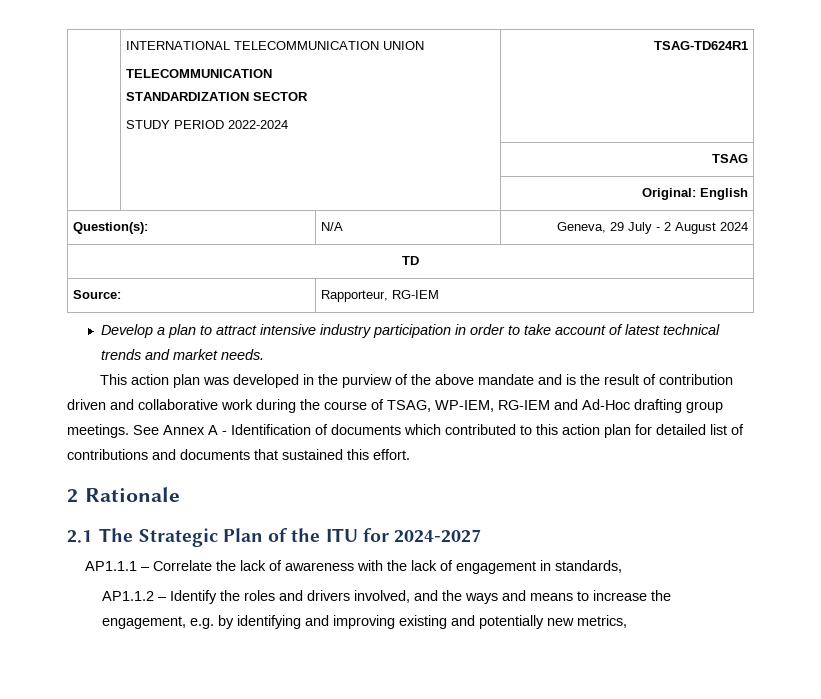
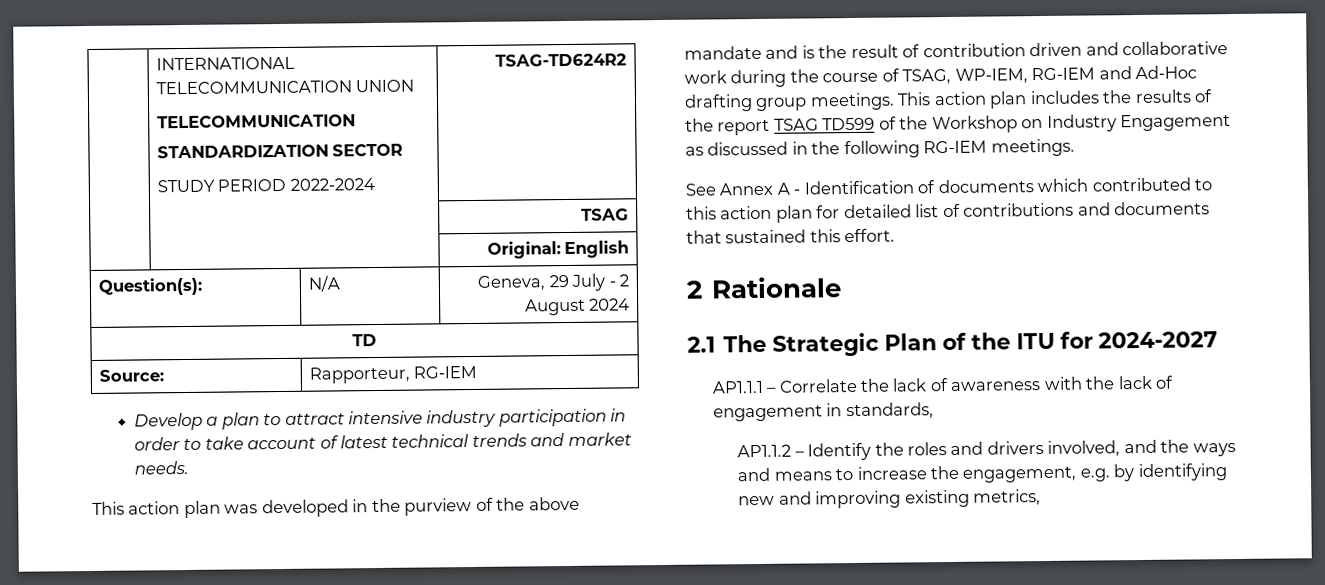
[653,41,748,50] TSAG-TD624R1 -> [495,53,628,67] TSAG-TD624R2
(129, 431) none -> [897,89,1214,109] [685,114,1232,136] [685,138,1075,159] This action plan includes the results of the report TSAG TD599 of the Workshop on Industry Engagement as discussed in the following RG-IEM meetings. //
(302, 622) none -> [738,495,776,506] new
[451,615,575,629] and potentially new -> (970, 498) none

